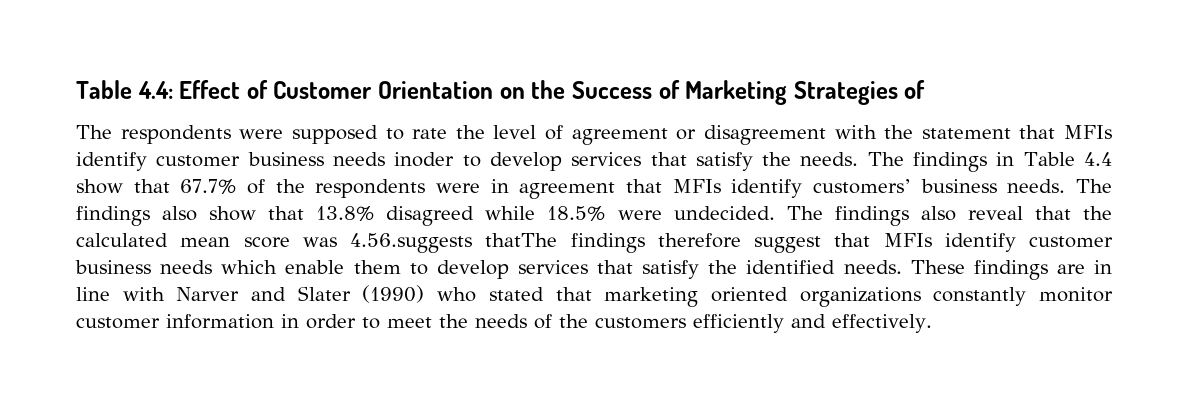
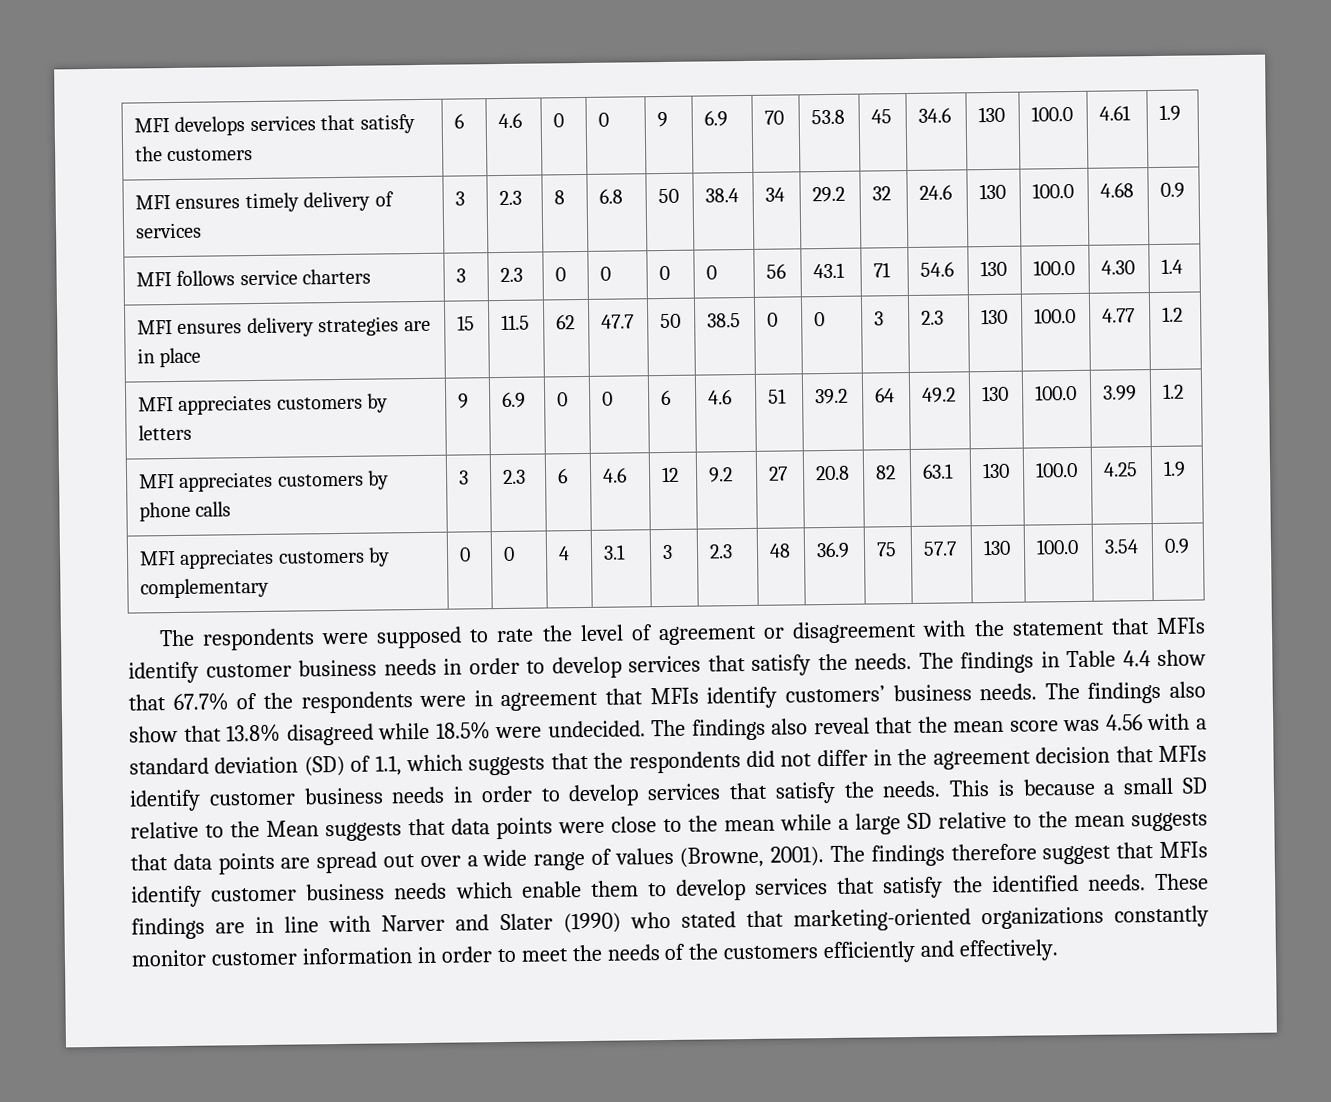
[76,80,926,105] Table 4.4: Effect of Customer Orientation on the Success of Marketing Strategies of -> [133,114,415,136] [134,146,254,162] [453,113,464,129] [497,112,522,129] [552,113,564,128] [597,112,609,127] [656,111,668,128] [703,110,728,127] [763,110,784,125] [810,109,845,125] [870,109,892,124] [917,107,951,123] [977,106,1005,123] [1030,105,1073,122] [1098,105,1131,121] [1158,104,1181,121] [134,191,394,213] [134,222,202,239] [454,191,465,206] [498,190,522,206] [553,190,565,205] [598,188,623,204] [657,188,679,204] [704,188,739,203] [764,187,785,202] [811,186,845,203] [871,186,891,201] [918,184,952,200] [978,183,1006,200] [1031,182,1074,199] [1099,182,1134,198] [1159,182,1185,198] [135,268,372,287] [455,268,466,283] [499,267,523,283] [554,267,566,282] [599,266,611,281] [658,265,670,281] [705,265,717,280] [765,263,786,279] [812,262,845,279] [872,262,891,278] [919,261,954,277] [979,260,1007,277] [1032,259,1075,276] [1100,260,1135,275] [1160,258,1183,274] [136,316,431,338] [136,347,202,368] [456,315,475,331] [500,314,530,331] [555,314,575,330] [600,314,634,329] [659,313,681,329] [706,313,741,328] [766,312,778,327] [813,312,825,327] [873,311,884,326] [920,310,944,325] [980,308,1008,325] [1033,307,1076,324] [1101,308,1135,323] [1161,306,1183,322] [137,393,389,415] [137,424,192,441] [457,393,469,409] [501,391,526,408] [556,392,568,407] [601,391,613,406] [660,389,671,406] [707,389,732,405] [767,388,787,404] [814,388,848,405] [874,387,895,403] [921,387,956,403] [981,385,1009,402] [1034,384,1077,401] [1102,385,1137,401] [1161,383,1184,399] [138,470,390,492] [138,501,232,522] [458,470,469,485] [501,469,526,484] [556,468,568,484] [601,467,627,483] [660,466,679,483] [707,467,733,483] [767,466,788,481] [814,465,850,481] [874,465,896,480] [921,463,954,479] [981,462,1010,479] [1034,461,1078,478] [1102,462,1138,477] [1162,460,1186,477] [138,547,391,569] [139,577,269,599] [458,547,471,562] [502,546,515,561] [557,546,570,561] [602,544,626,560] [661,544,673,560] [708,544,733,559] [768,543,791,558] [815,541,850,559] [875,542,897,557] [922,541,957,556] [982,539,1011,556] [1035,538,1079,555] [1103,539,1139,554] [1163,538,1190,554] MFI develops services that satisfy the customers | 6 | 4.6 | 0 | 0 | 9 | 6.9 | 70 | 53.8 | 45 | 34.6 | 130 | 100.0 | 4.61 | 1.9 // MFI ensures timely delivery of services | 3 | 2.3 | 8 | 6.8 | 50 | 38.4 | 34 | 29.2 | 32 | 24.6 | 130 | 100.0 | 4.68 | 0.9 // MFI follows service charters | 3 | 2.3 | 0 | 0 | 0 | 0 | 56 | 43.1 | 71 | 54.6 | 130 | 100.0 | 4.30 | 1.4 // MFI ensures delivery strategies are in place | 15 | 11.5 | 62 | 47.7 | 50 | 38.5 | 0 | 0 | 3 | 2.3 | 130 | 100.0 | 4.77 | 1.2 // MFI appreciates customers by letters | 9 | 6.9 | 0 | 0 | 6 | 4.6 | 51 | 39.2 | 64 | 49.2 | 130 | 100.0 | 3.99 | 1.2 // MFI appreciates customers by phone calls | 3 | 2.3 | 6 | 4.6 | 12 | 9.2 | 27 | 20.8 | 82 | 63.1 | 130 | 100.0 | 4.25 | 1.9 // MFI appreciates customers by complementary | 0 | 0 | 4 | 3.1 | 3 | 2.3 | 48 | 36.9 | 75 | 57.7 | 130 | 100.0 | 3.54 | 0.9
[394,152,455,167] inoder -> [443,657,520,675] in order
[76,233,168,247] calculated -> (948, 724) none
[350,233,558,253] 4.56.suggests thatThe -> [1105,713,1207,731] [129,745,1207,777] [129,777,1209,812] [130,811,1208,842] [130,845,866,875] 4.56 with a standard deviation (SD) of 1.1, which suggests that the respondents did not differ in the agreement decision that MFIs identify customer business needs in order to develop services that satisfy the needs. This is because a small SD relative to the Mean suggests that data points were close to the mean while a large SD relative to the mean suggests that data points are spread out over a wide range of values (Browne, 2001). The
[604,287,788,307] marketing oriented -> [792,908,971,932] marketing-oriented

